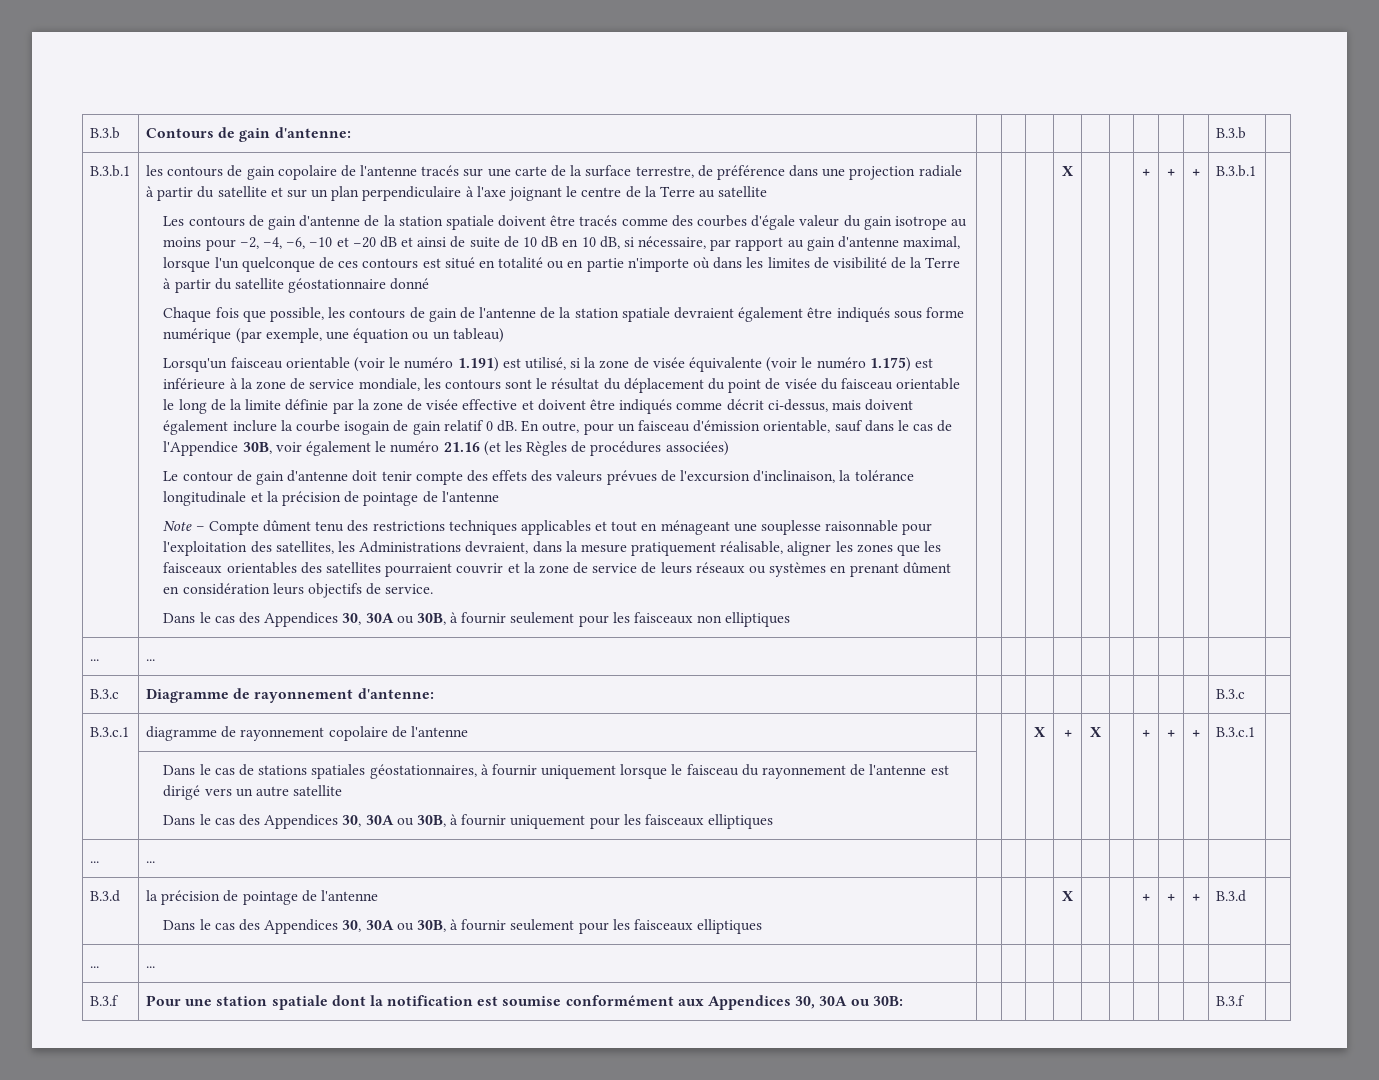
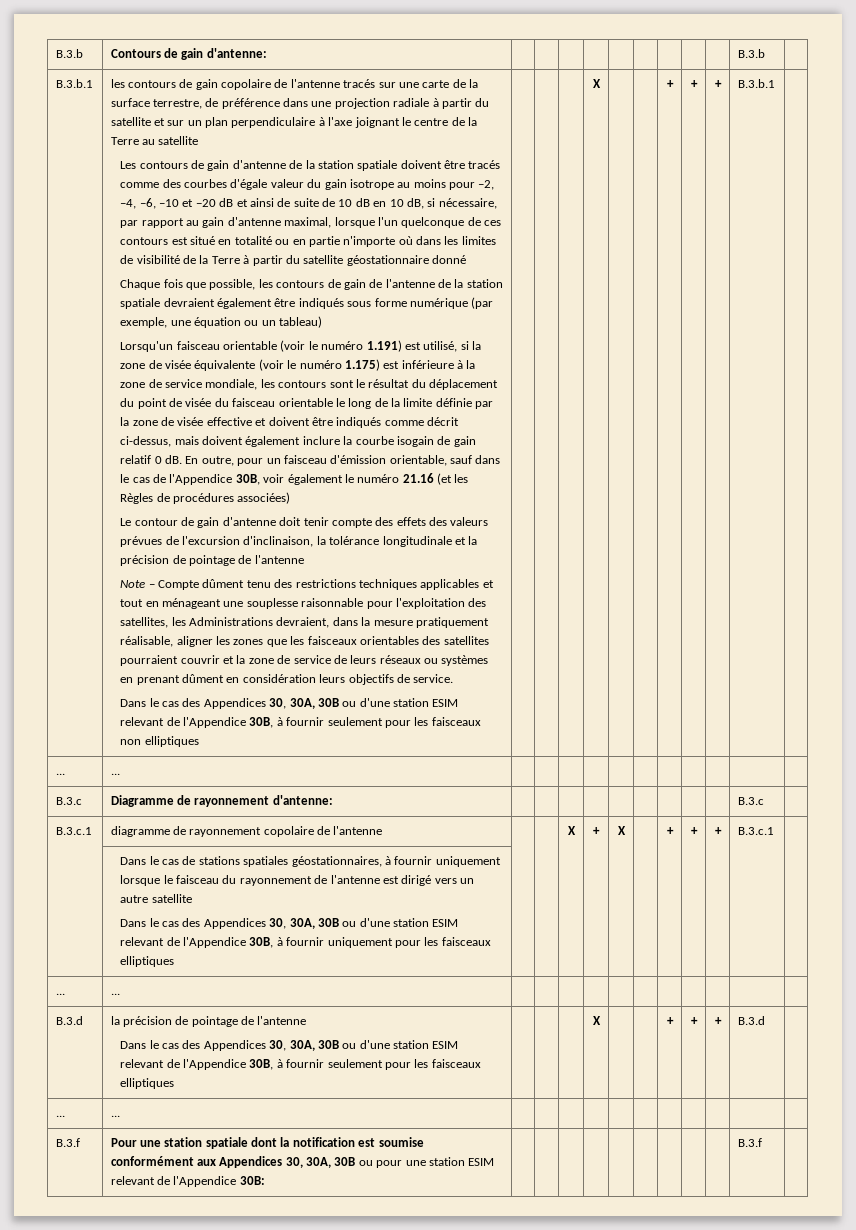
[365,613,414,624] 30A ou -> [289,698,459,709] [120,717,247,728] 30A, 30B ou d'une station ESIM relevant de l'Appendice
[365,815,414,826] 30A ou -> [289,918,459,929] [120,937,247,948] 30A, 30B ou d'une station ESIM relevant de l'Appendice
[365,920,414,931] 30A ou -> [289,1040,459,1051] [120,1059,247,1070] 30A, 30B ou d'une station ESIM relevant de l'Appendice
[819,996,869,1006] 30A ou -> [306,1157,495,1168] [110,1176,237,1187] 30A, 30B ou pour une station ESIM relevant de l'Appendice

